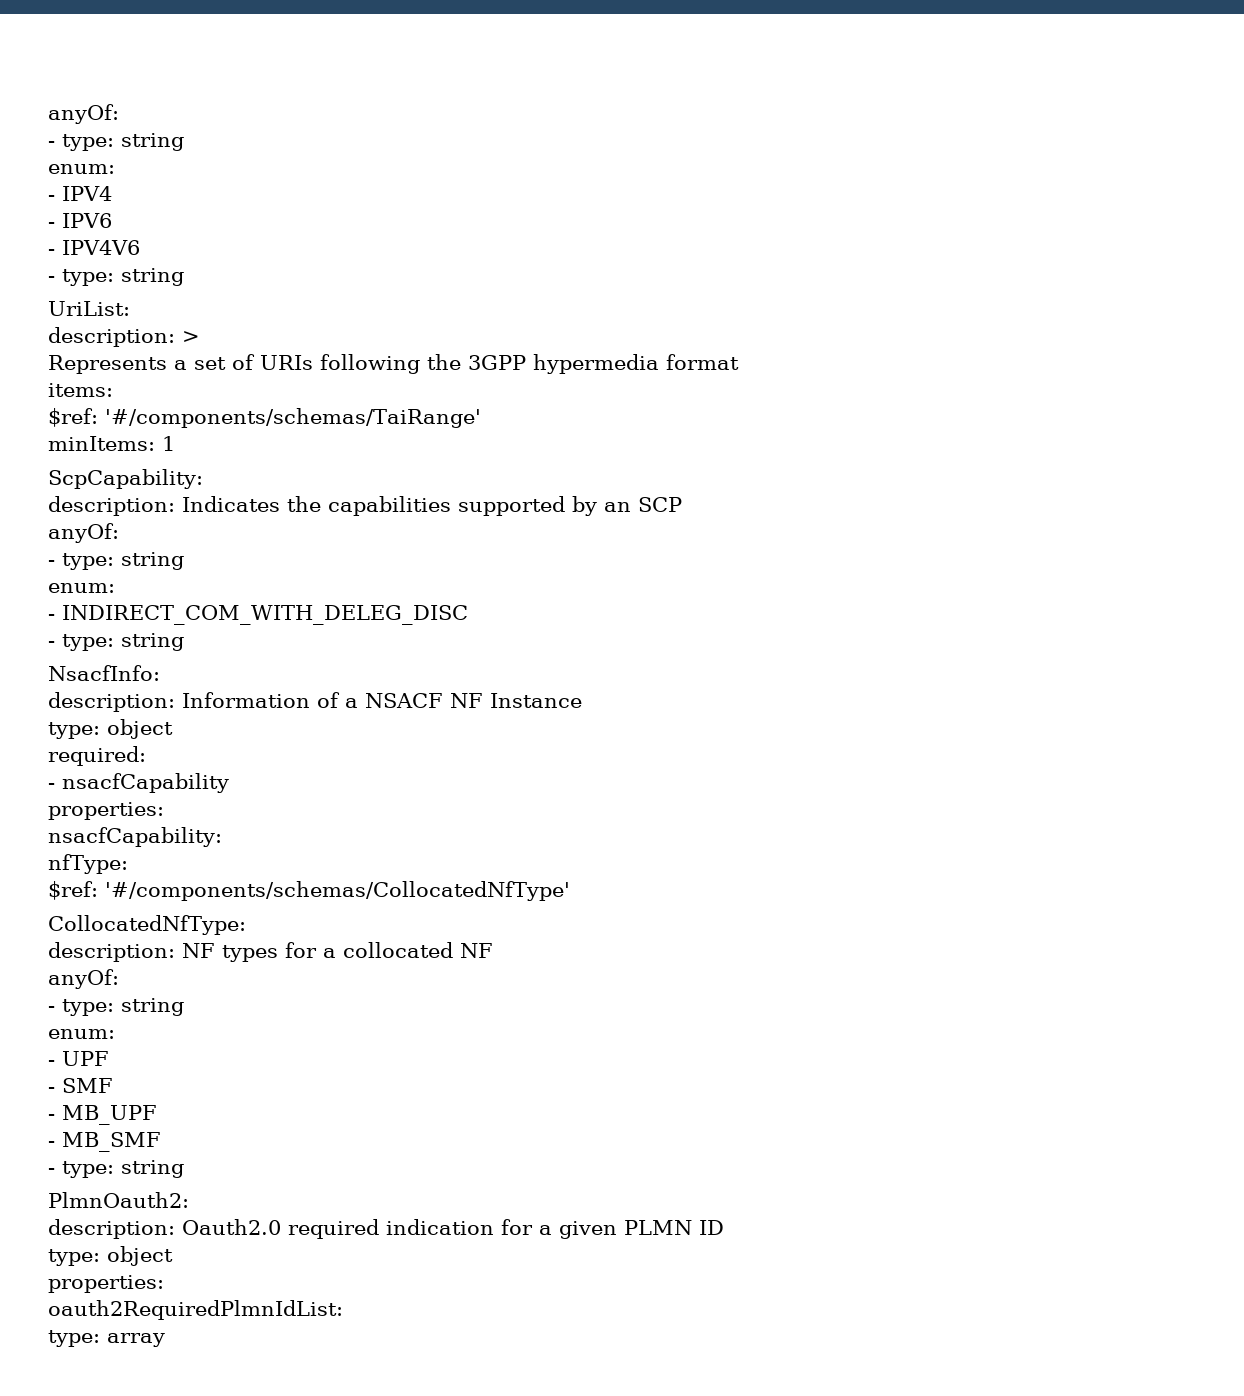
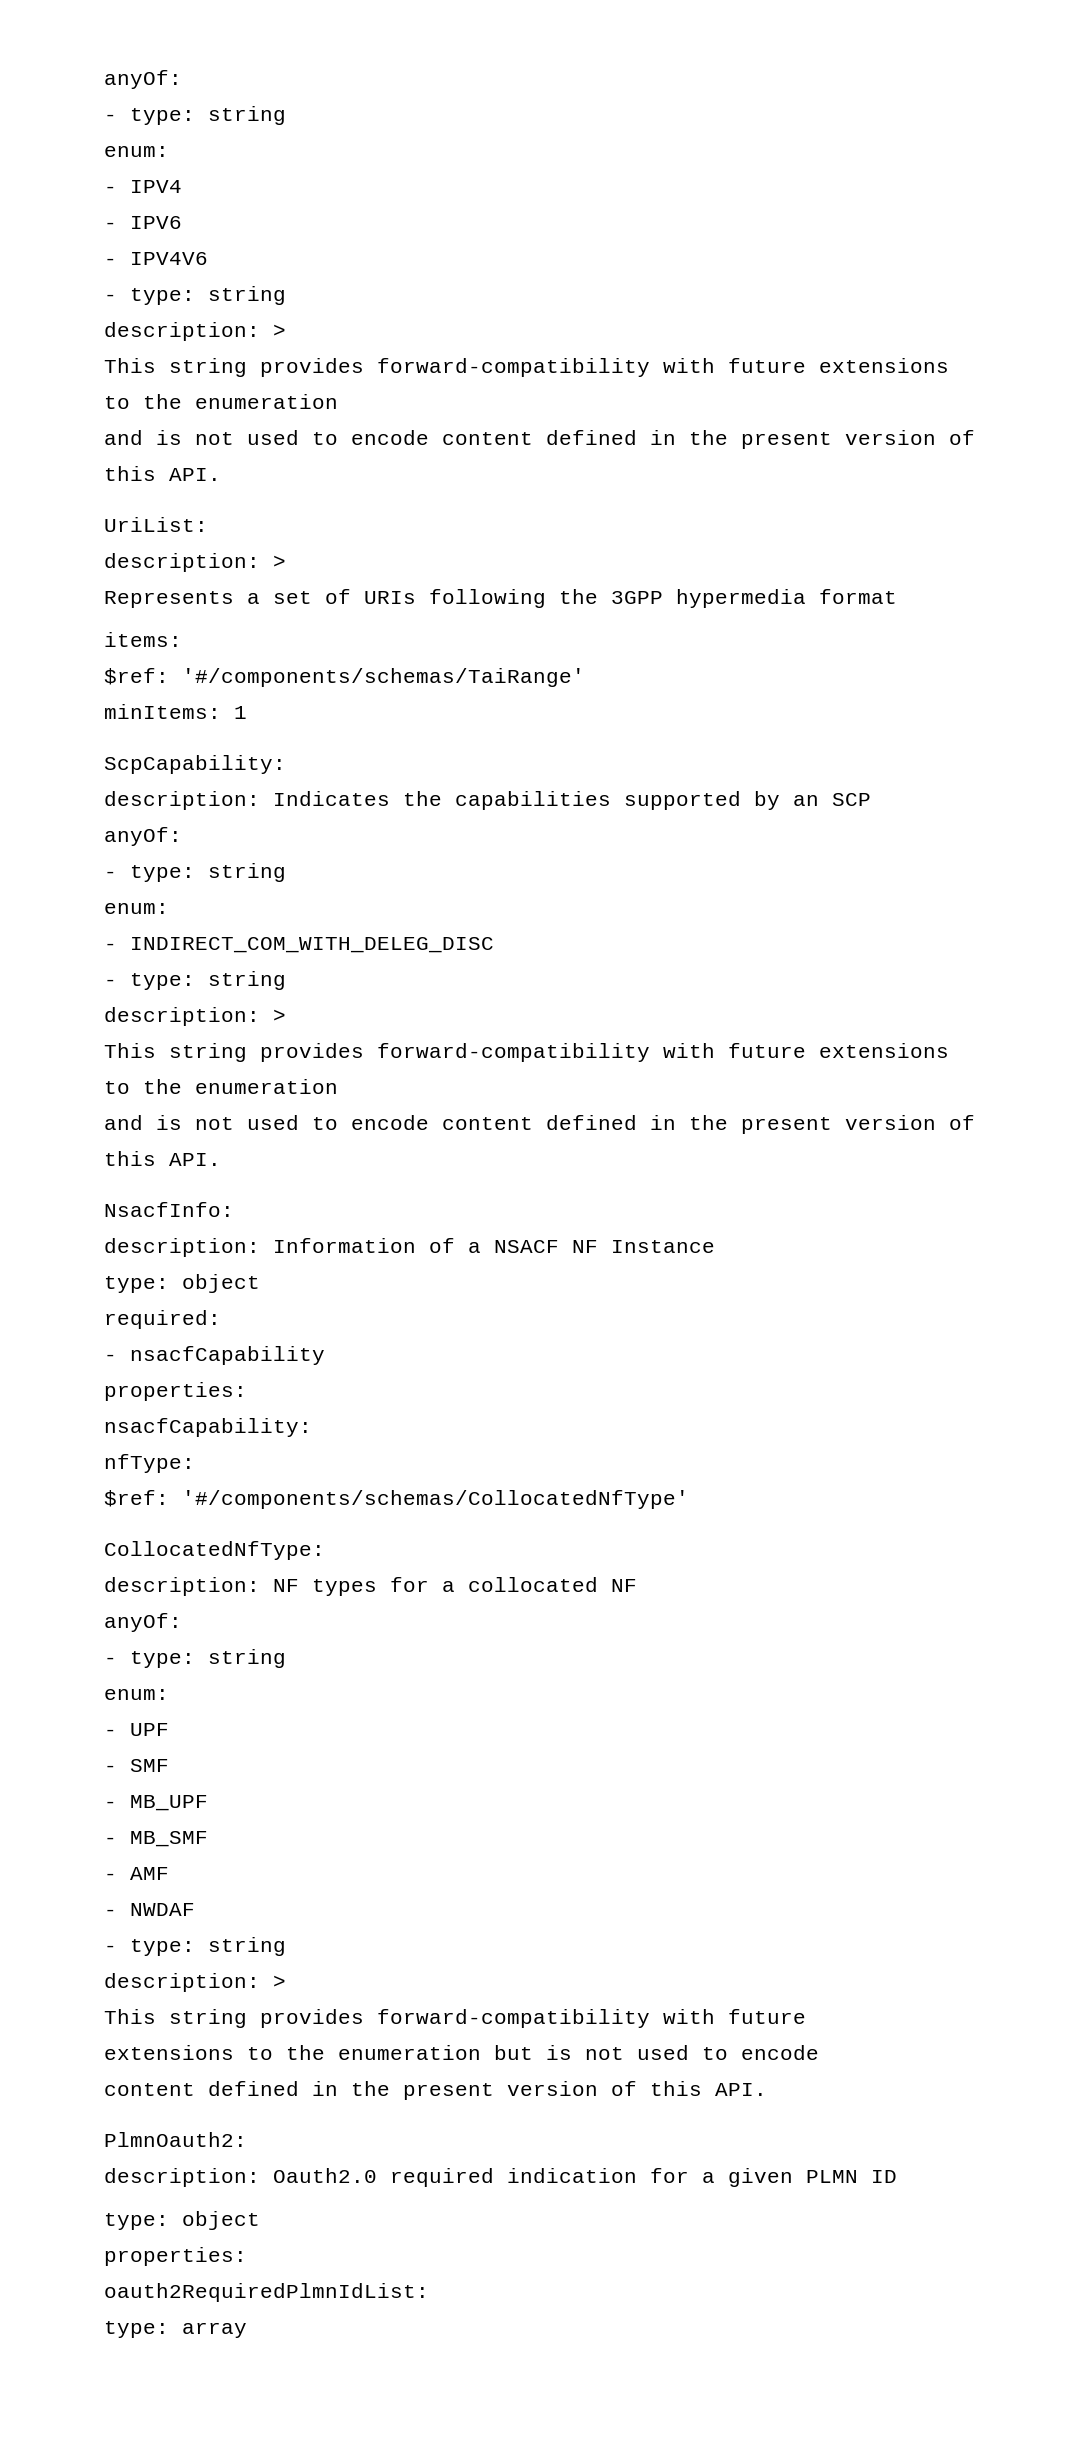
(184, 277) none -> [104,322,286,341] [104,358,949,377] [104,394,338,409] [104,430,975,449] [104,466,221,481] // description: > // This string provides forward-compatibility with future extensions to the enumeration // and is not used to encode content defined in the present version of this API.
(184, 642) none -> [104,1007,286,1026] [104,1043,949,1062] [104,1079,338,1094] [104,1115,975,1134] [104,1151,221,1166] // description: > // This string provides forward-compatibility with future extensions to the enumeration // and is not used to encode content defined in the present version of this API.
[48,1160,184,1178] // - type: string -> [104,1867,169,1880] [104,1903,195,1916] [104,1937,286,1956] [104,1973,286,1992] [104,2009,806,2028] [104,2045,819,2060] [104,2081,767,2100] // - AMF // - NWDAF // - type: string // description: > // This string provides forward-compatibility with future // extensions to the enumeration but is not used to encode // content defined in the present version of this API.

